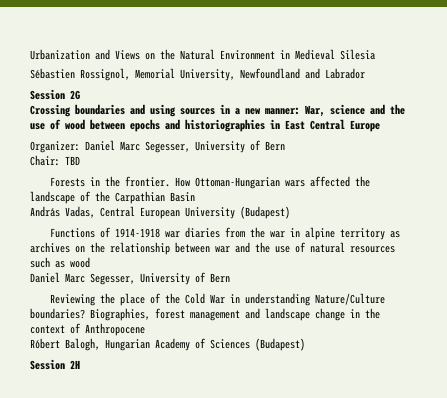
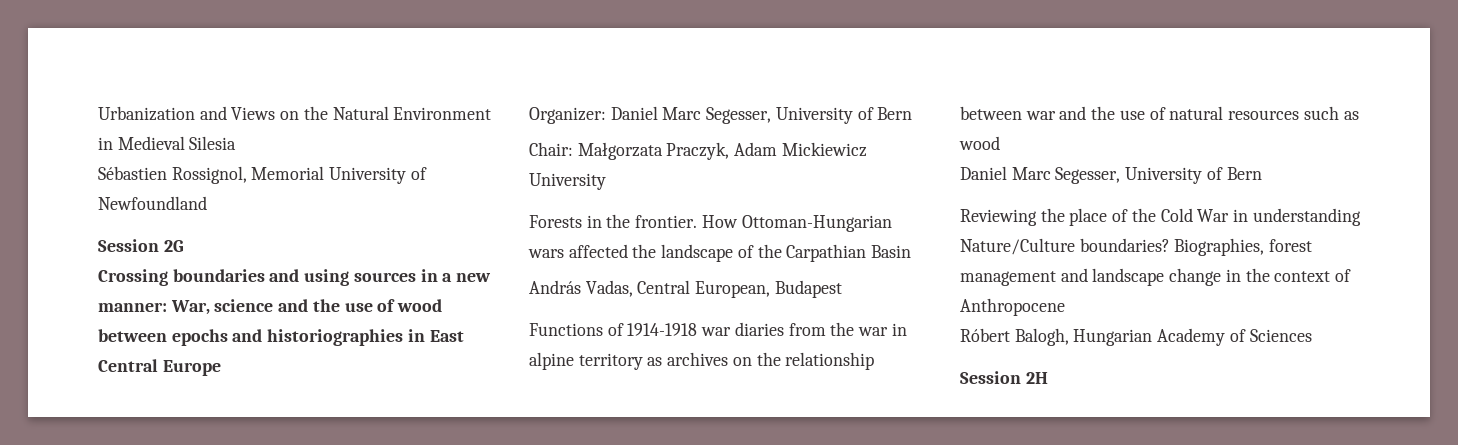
[180,69,235,81] University, -> [329,167,427,184] University of
[305,68,365,79] and Labrador -> (207, 203) none
[65,156,80,165] TBD -> [577,142,867,160] [529,173,606,190] Małgorzata Praczyk, Adam Mickiewicz University
[140,206,290,219] European University (Budapest) -> [695,280,842,298] European, Budapest
[255,338,305,351] (Budapest) -> (1312, 335) none

